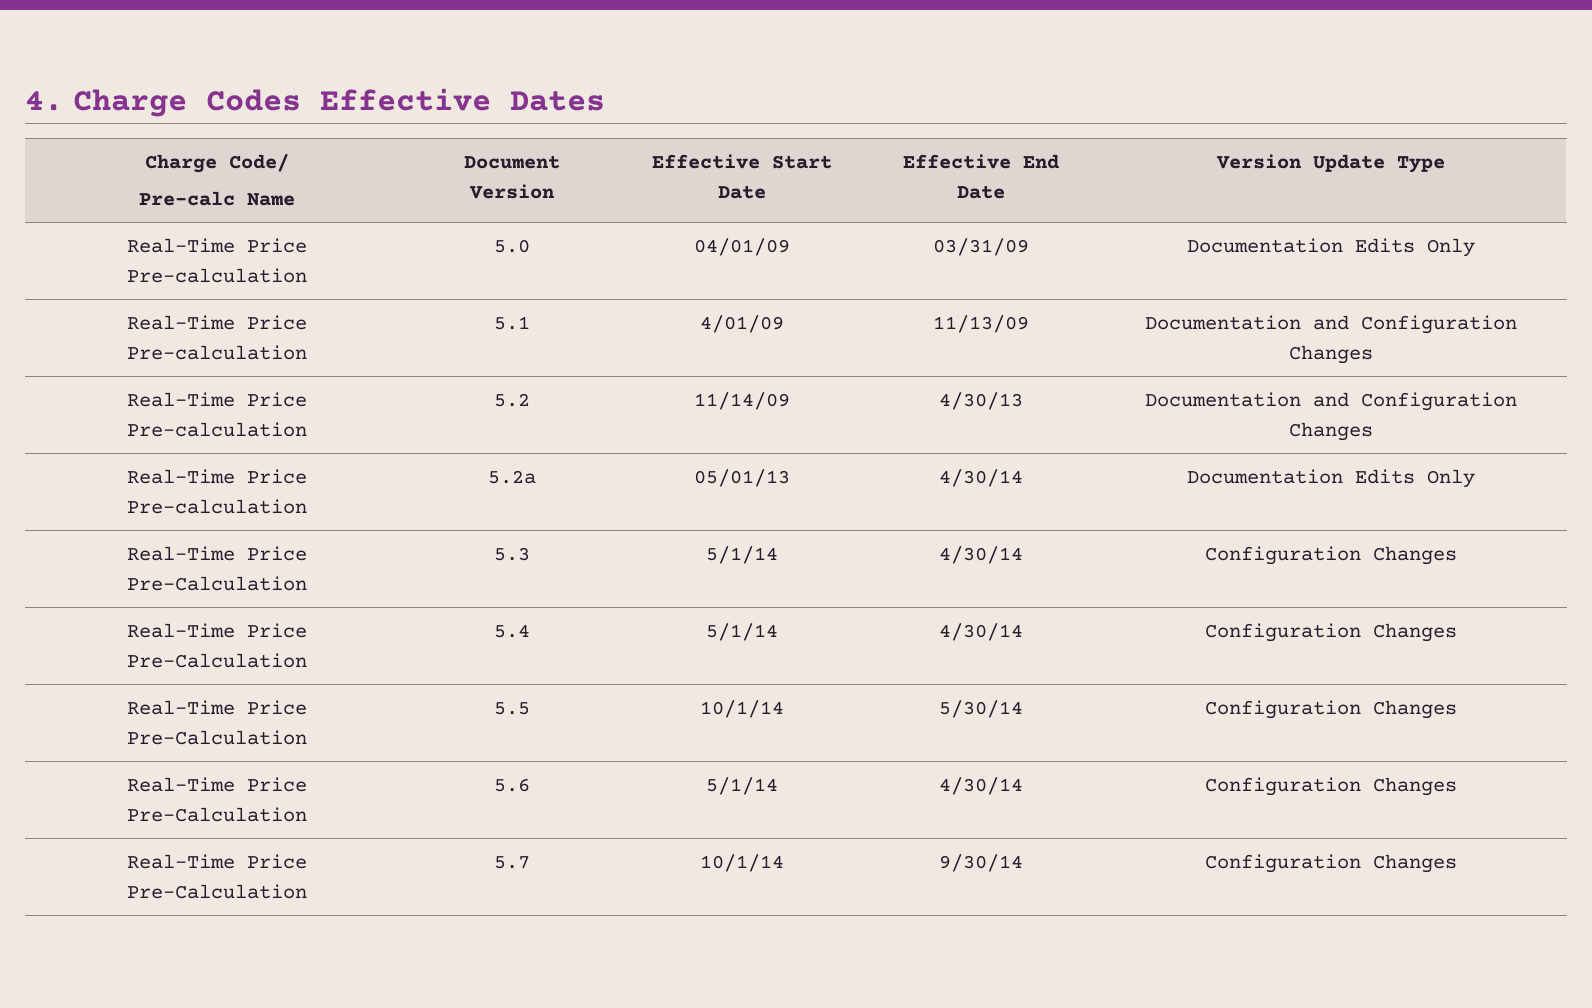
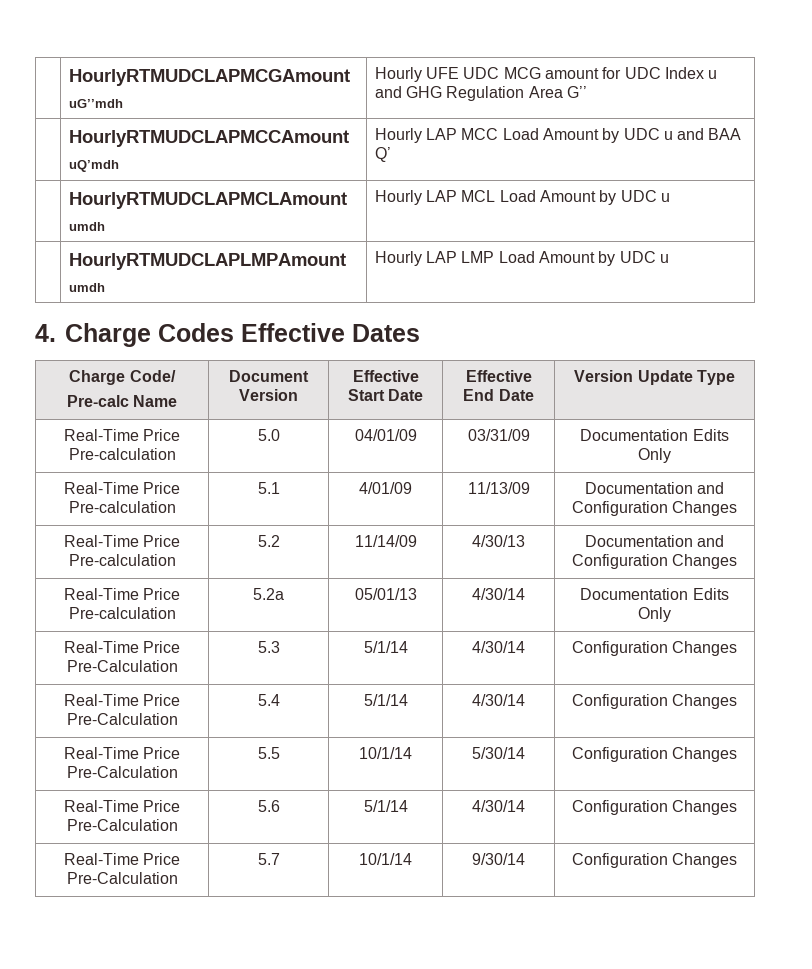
(25, 101) none -> [68,69,350,86] [68,99,123,108] [374,67,718,82] [374,86,587,101] [68,130,349,147] [68,160,119,172] [374,128,742,143] [374,147,391,162] [68,192,347,209] [68,222,105,231] [374,190,670,205] [68,253,346,270] [68,283,105,292] [374,251,669,266] | HourlyRTMUDCLAPMCGAmount uG’’mdh | Hourly UFE UDC MCG amount for UDC Index u and GHG Regulation Area G’’ // | HourlyRTMUDCLAPMCCAmount uQ’mdh | Hourly LAP MCC Load Amount by UDC u and BAA Q’ // | HourlyRTMUDCLAPMCLAmount umdh | Hourly LAP MCL Load Amount by UDC u // | HourlyRTMUDCLAPLMPAmount umdh | Hourly LAP LMP Load Amount by UDC u //

